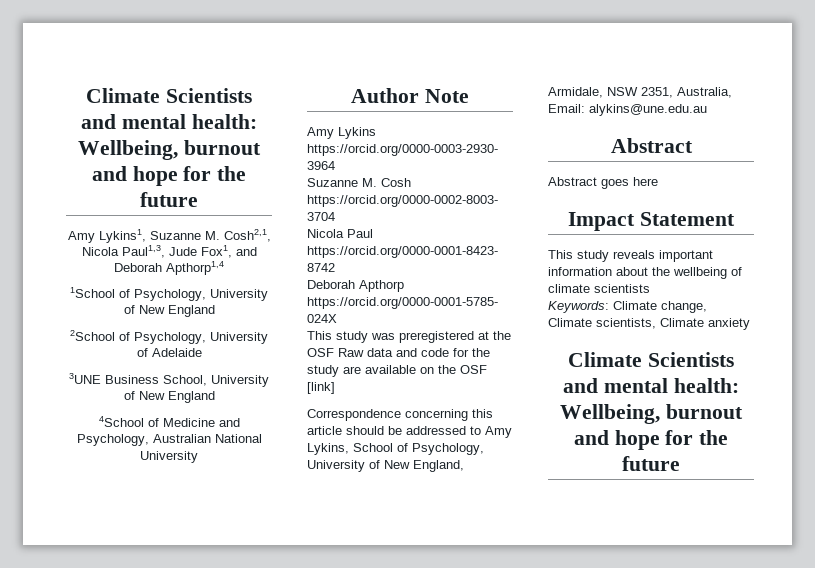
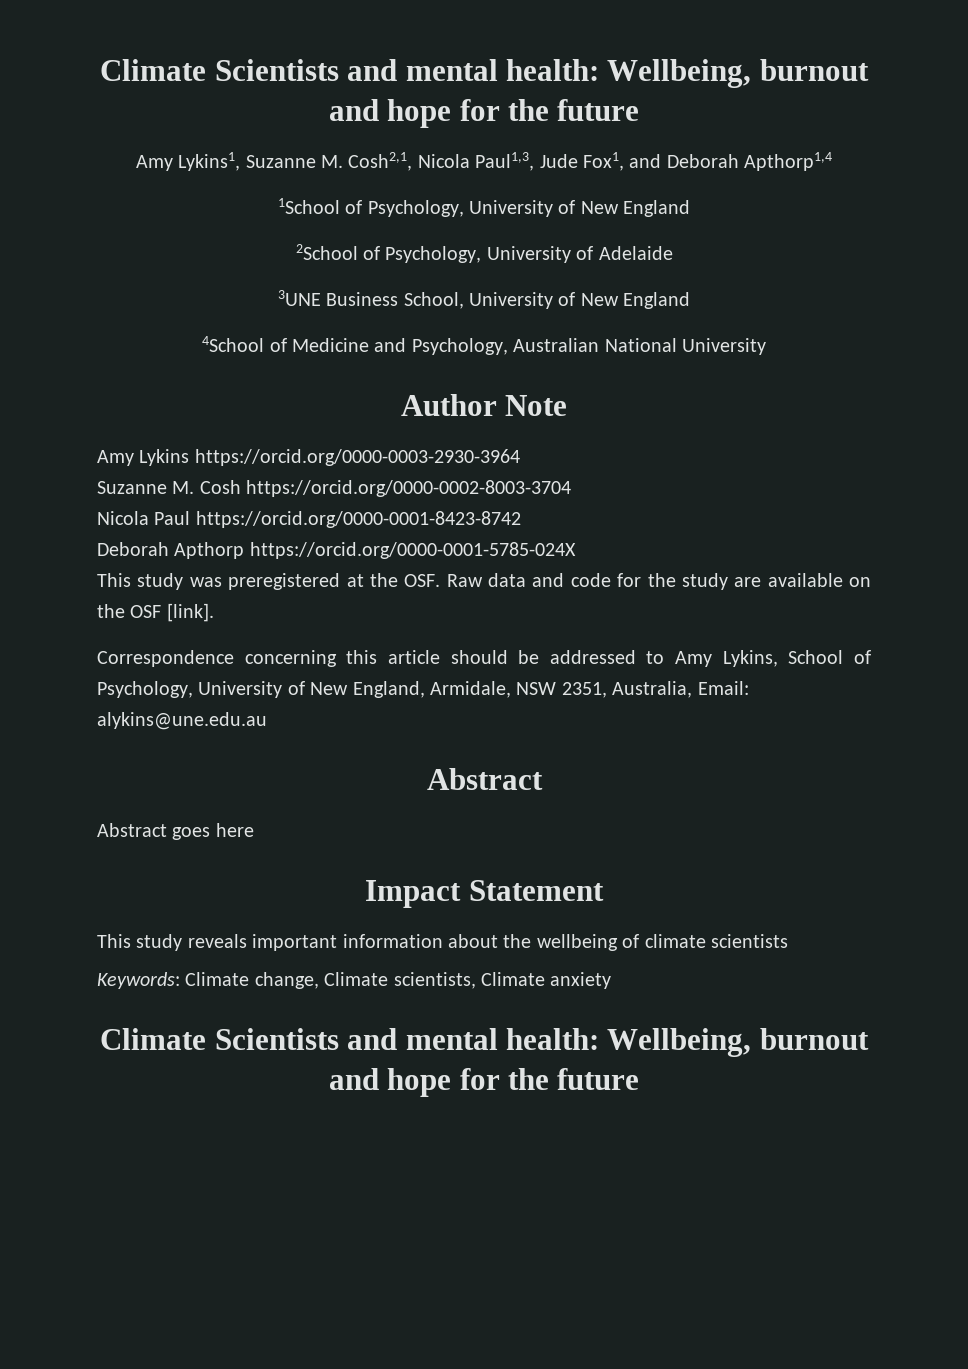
[307,348,334,357] OSF -> [404,574,441,587] OSF.
[307,382,335,394] [link] -> [166,603,214,622] [link].

